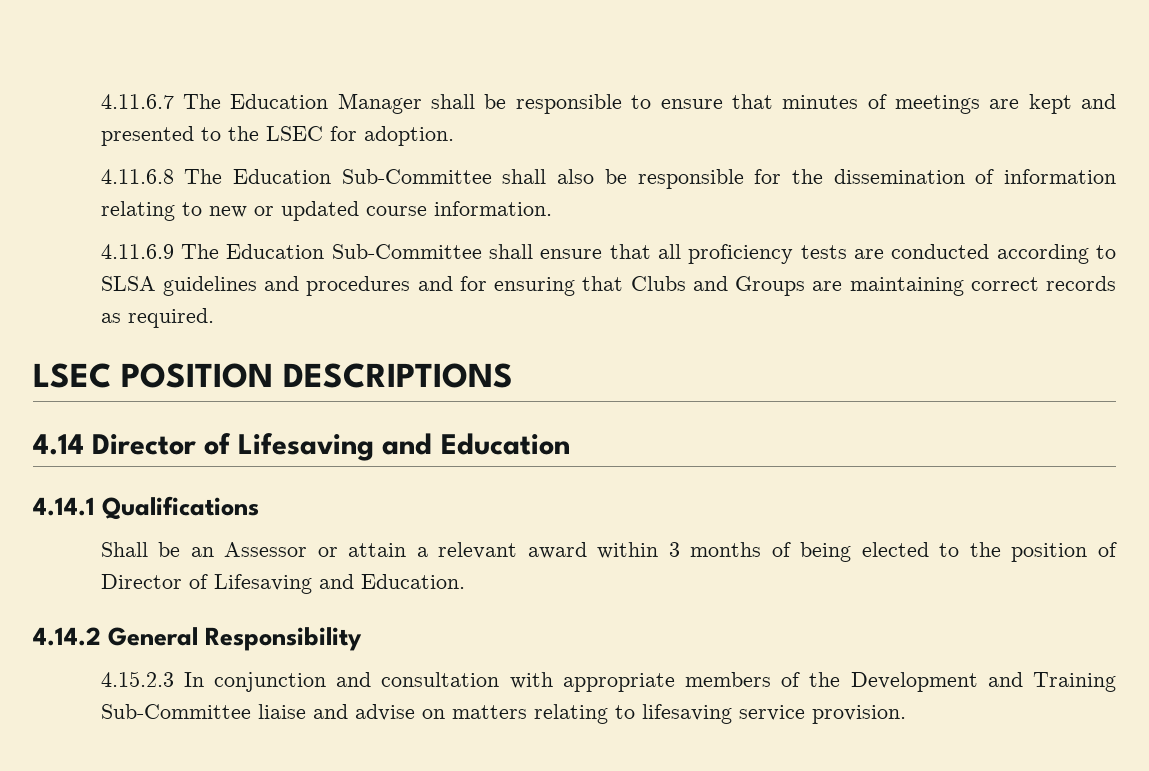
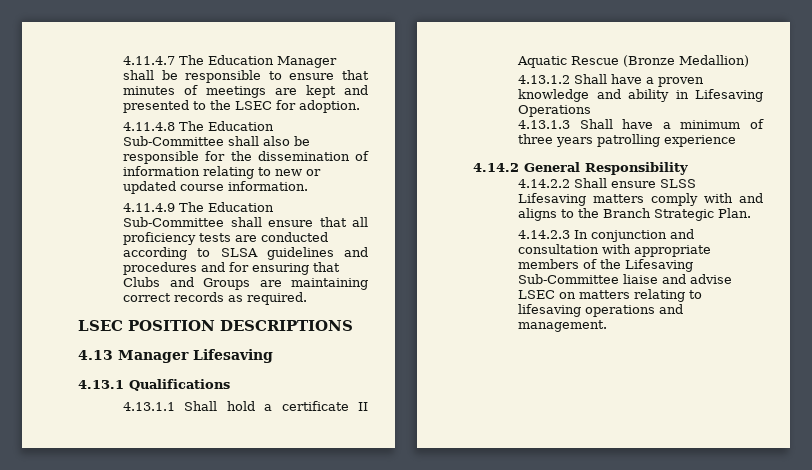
[100,94,174,109] 4.11.6.7 -> [123,56,176,65] 4.11.4.7
[100,169,174,184] 4.11.6.8 -> [123,122,176,131] 4.11.4.8
[100,244,174,259] 4.11.6.9 -> [123,203,176,212] 4.11.4.9
[33,433,570,461] [33,496,260,520] [100,542,1118,562] [100,574,465,594] [33,627,363,651] [100,671,174,687] 4.14 Director of Lifesaving and Education // 4.14.1 Qualifications // Shall be an Assessor or attain a relevant award within 3 months of being elected to the position of Director of Lifesaving and Education. // 4.14.2 General Responsibility // 4.15.2.3 -> [78,349,273,363] [78,379,230,391] [123,401,368,411] [517,55,750,68] [518,74,705,87] [518,89,763,102] [518,105,592,117] [518,119,764,129] [518,134,737,147] [473,162,688,175] [518,178,697,188] [518,193,763,206] [518,208,752,221] [518,230,571,239] 4.13 Manager Lifesaving // 4.13.1 Qualifications // 4.13.1.1 Shall hold a certificate II Aquatic Rescue (Bronze Medallion) // 4.13.1.2 Shall have a proven knowledge and ability in Lifesaving Operations // 4.13.1.3 Shall have a minimum of three years patrolling experience // 4.14.2 General Responsibility // 4.14.2.2 Shall ensure SLSS Lifesaving matters comply with and aligns to the Branch Strategic Plan. // 4.14.2.3
[850,672,1117,692] Development and Training -> [625,259,694,272] Lifesaving
(415, 712) none -> [518,290,556,299] LSEC
[738,705,906,724] service provision. -> [585,304,684,317] [518,320,608,332] operations and management.

